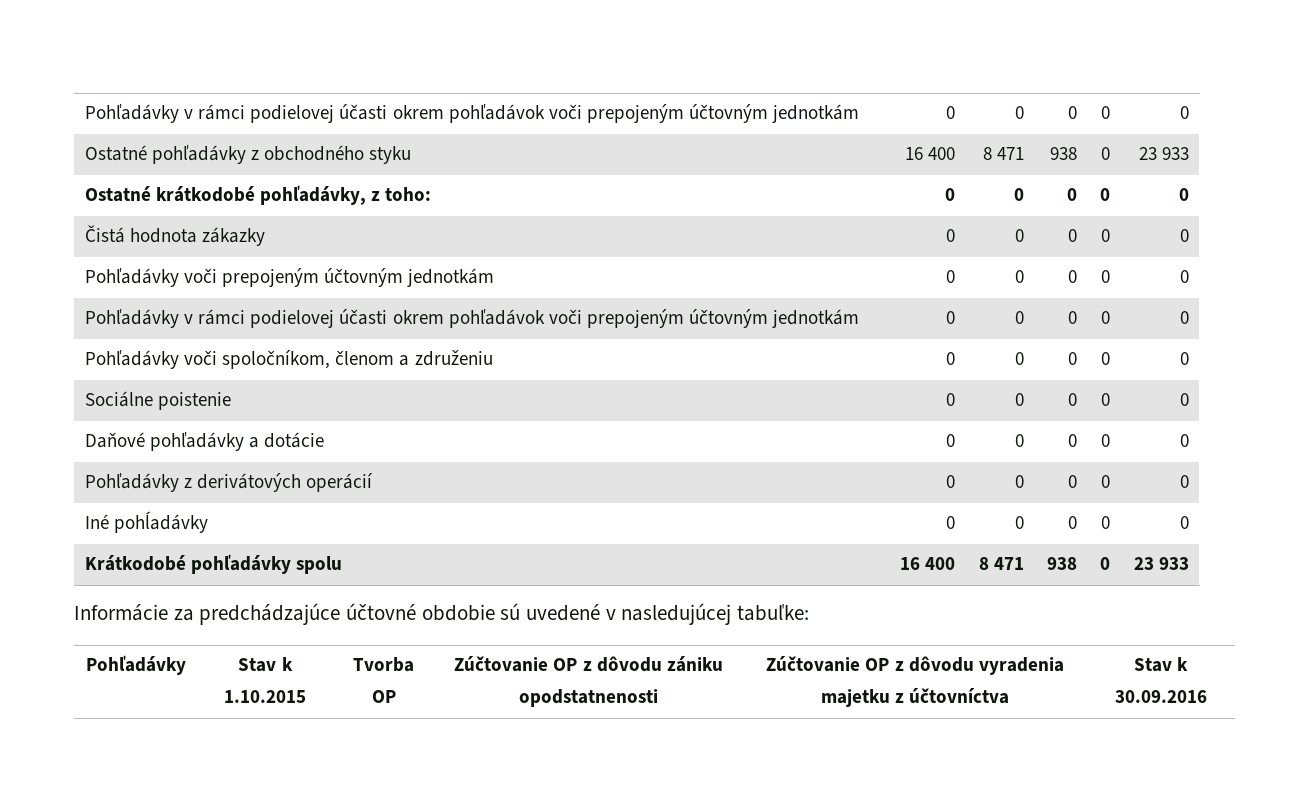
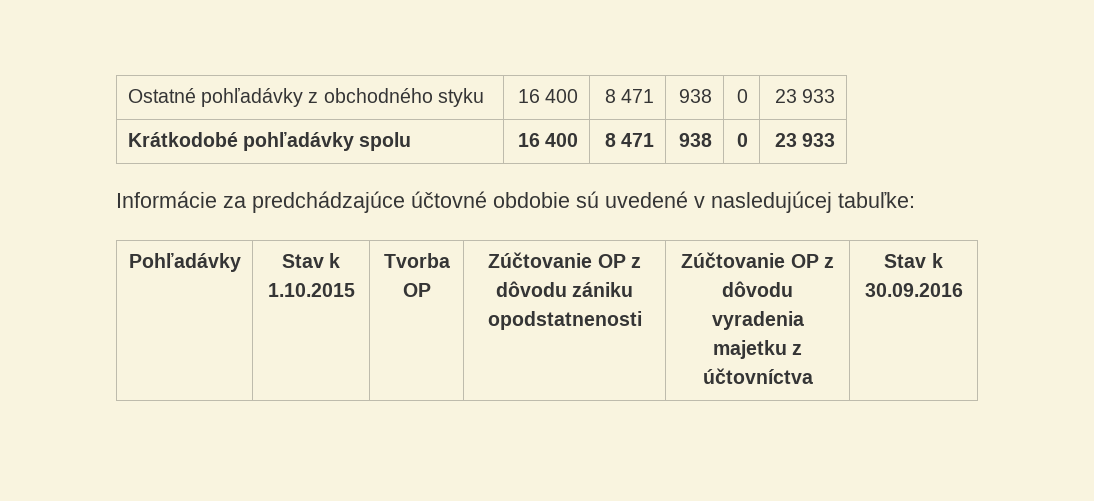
[84,104,860,123] [946,106,956,119] [1015,106,1025,119] [1068,106,1078,119] [1101,106,1111,119] [1180,106,1190,119] Pohľadávky v rámci podielovej účasti okrem pohľadávok voči prepojeným účtovným jednotkám | 0 | 0 | 0 | 0 | 0 // -> (127, 95) none
[84,185,432,205] [945,188,956,201] [1014,188,1025,201] [1067,188,1078,201] [1100,188,1111,201] [1179,188,1190,201] [84,225,266,246] [946,229,956,242] [1015,229,1025,242] [1068,229,1078,242] [1101,229,1111,242] [1180,229,1190,242] [84,268,495,287] [946,270,956,283] [1015,270,1025,283] [1068,270,1078,283] [1101,270,1111,283] [1180,270,1190,283] [84,309,860,328] [946,311,956,324] [1015,311,1025,324] [1068,311,1078,324] [1101,311,1111,324] [1180,311,1190,324] [84,350,493,369] [946,352,956,365] [1015,352,1025,365] [1068,352,1078,365] [1101,352,1111,365] [1180,352,1190,365] [84,391,231,410] [946,393,956,406] [1015,393,1025,406] [1068,393,1078,406] [1101,393,1111,406] [1180,393,1190,406] [84,432,325,451] [946,434,956,447] [1015,434,1025,447] [1068,434,1078,447] [1101,434,1111,447] [1180,434,1190,447] [84,473,374,492] [946,475,956,488] [1015,475,1025,488] [1068,475,1078,488] [1101,475,1111,488] [1180,475,1190,488] [84,511,208,533] [946,516,956,529] [1015,516,1025,529] [1068,516,1078,529] [1101,516,1111,529] [1180,516,1190,529] // Ostatné krátkodobé pohľadávky, z toho: | 0 | 0 | 0 | 0 | 0 // Čistá hodnota zákazky | 0 | 0 | 0 | 0 | 0 // Pohľadávky voči prepojeným účtovným jednotkám | 0 | 0 | 0 | 0 | 0 // Pohľadávky v rámci podielovej účasti okrem pohľadávok voči prepojeným účtovným jednotkám | 0 | 0 | 0 | 0 | 0 // Pohľadávky voči spoločníkom, členom a združeniu | 0 | 0 | 0 | 0 | 0 // Sociálne poistenie | 0 | 0 | 0 | 0 | 0 // Daňové pohľadávky a dotácie | 0 | 0 | 0 | 0 | 0 // Pohľadávky z derivátových operácií | 0 | 0 | 0 | 0 | 0 // Iné pohĺadávky | 0 | 0 | 0 | 0 | 0 -> (836, 96) none

